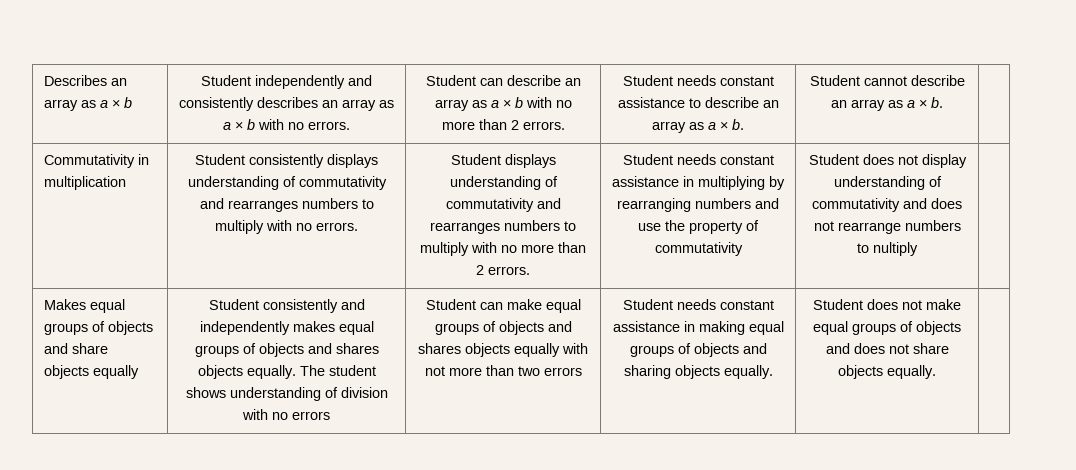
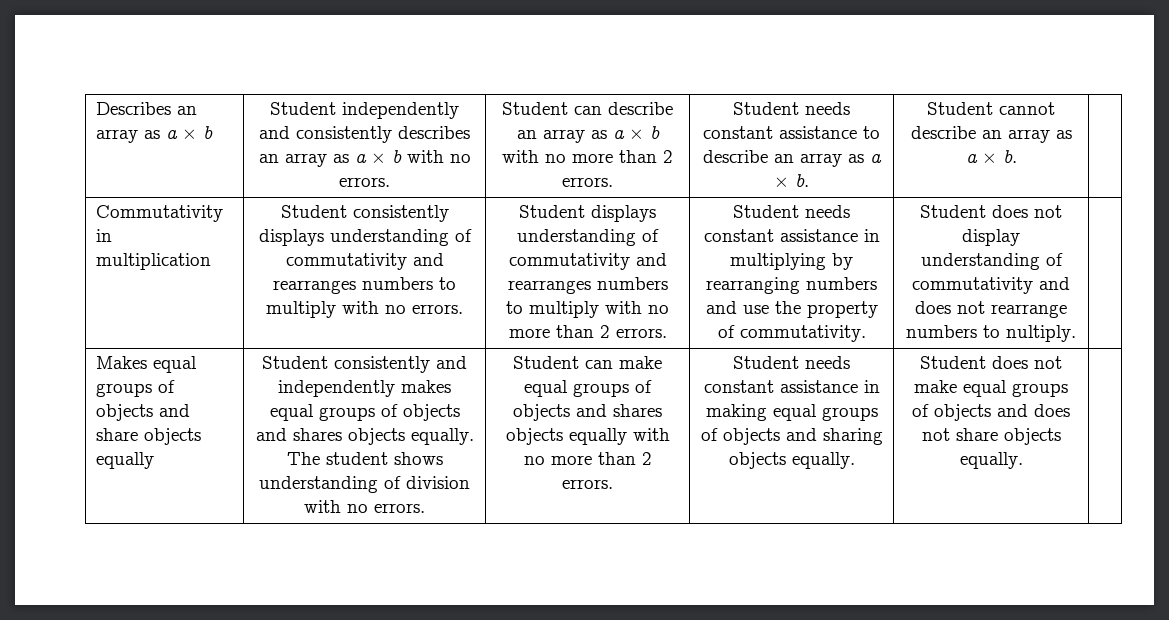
[654,242,743,256] commutativity -> [739,325,866,342] commutativity.
[873,242,918,256] nultiply -> [1006,325,1076,342] nultiply.
[292,411,330,420] errors -> [374,503,425,513] errors.
[424,365,582,376] not more than two errors -> [523,452,652,465] [562,479,613,489] no more than 2 errors.

